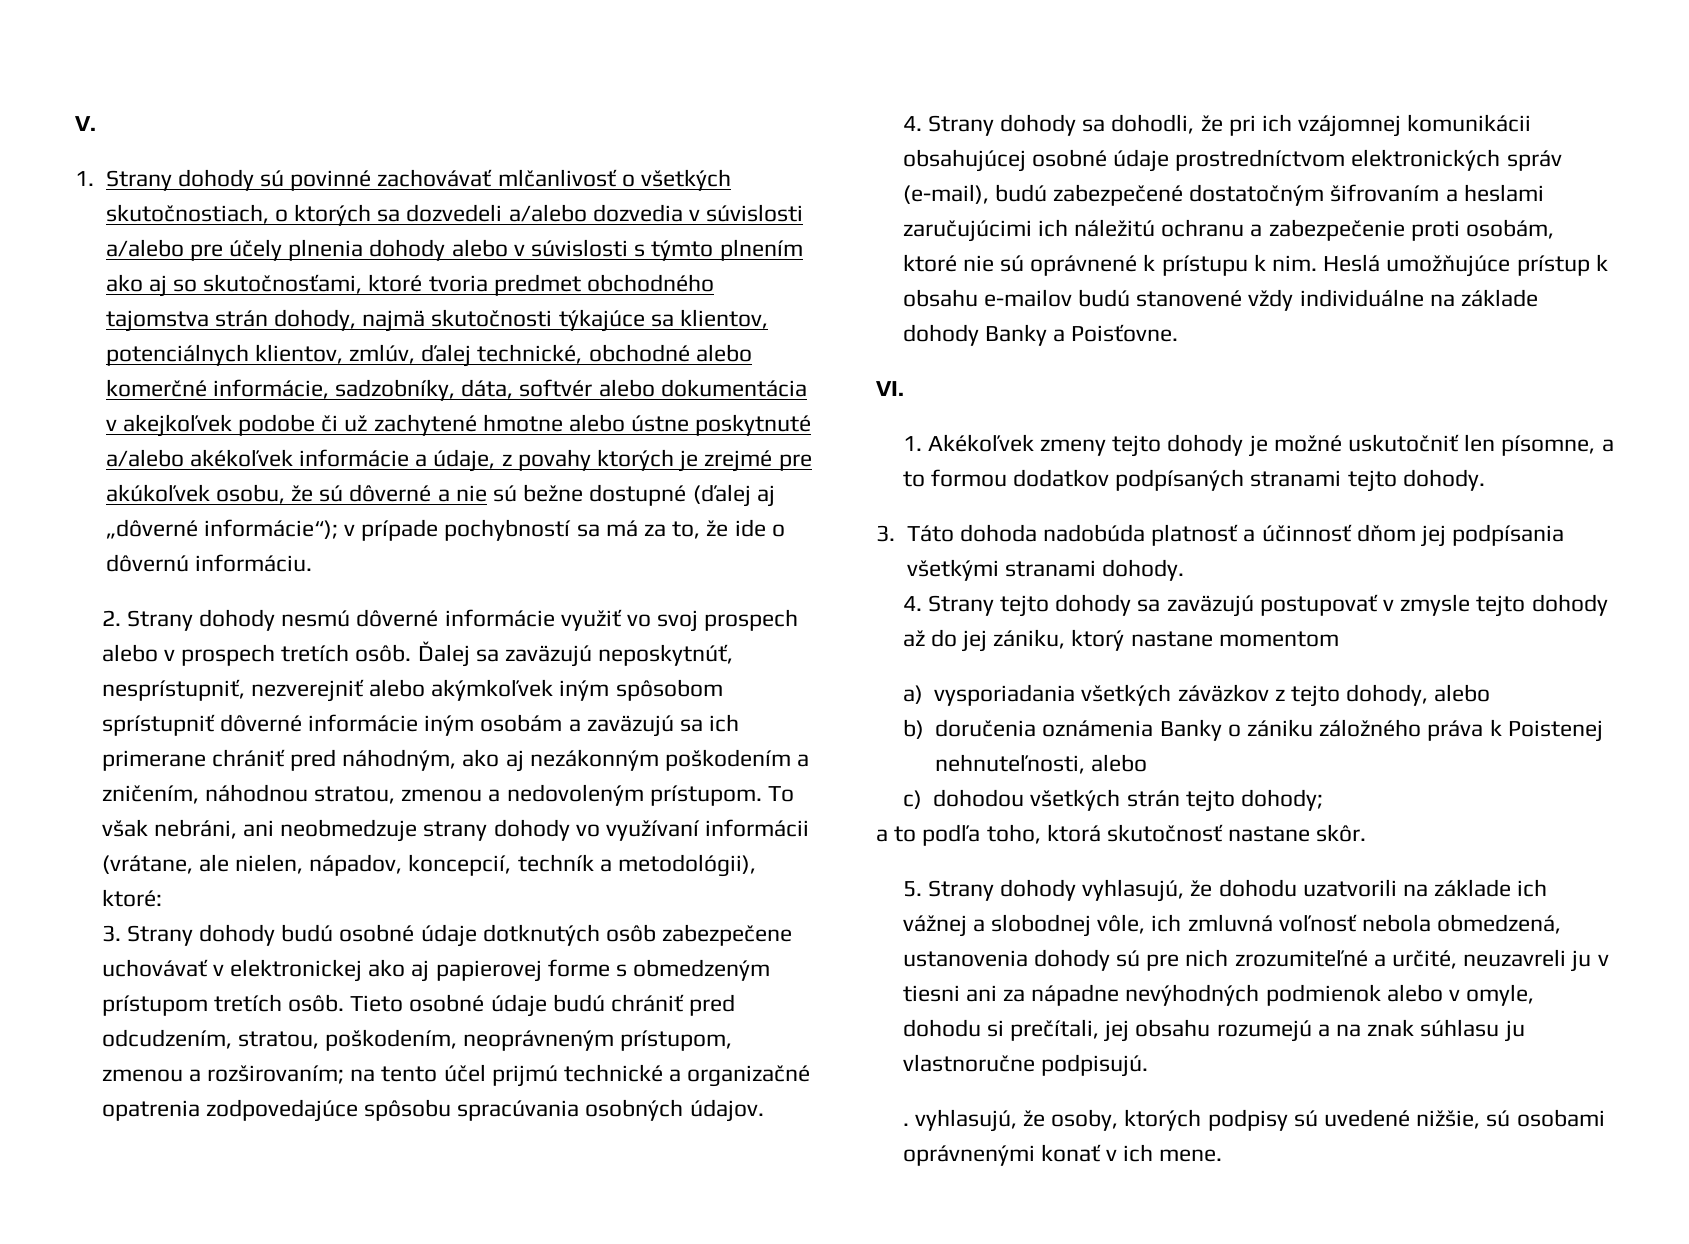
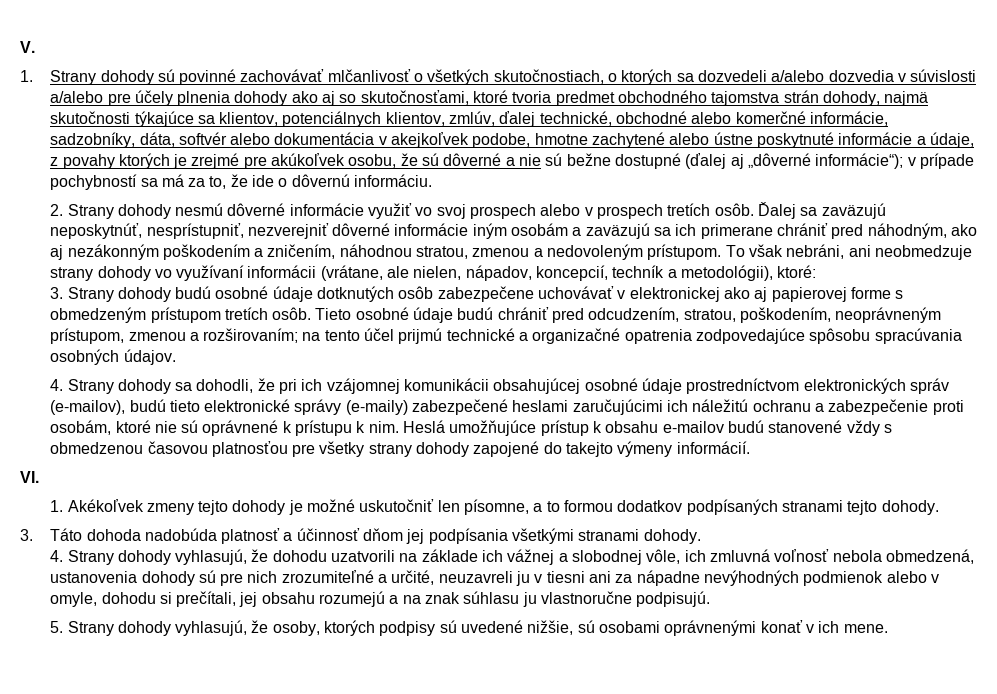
[451,239,803,261] alebo v súvislosti s týmto plnením -> (288, 98) none
[237,414,563,436] podobe či už zachytené hmotne -> [472,132,666,148] podobe, hmotne zachytené
[105,449,293,467] a/alebo akékoľvek -> (835, 140) none
[369,679,723,701] [101,714,215,736] alebo akýmkoľvek iným spôsobom sprístupniť -> (329, 231) none
[902,184,1458,206] (e-mail), budú zabezpečené dostatočným šifrovaním a -> [50,399,509,415] (e-mailov), budú tieto elektronické správy (e-maily) zabezpečené
[1299,289,1539,307] [902,324,1179,346] individuálne na základe dohody Banky a Poisťovne. -> [883,424,892,433] [50,441,750,457] s obmedzenou časovou platnosťou pre všetky strany dohody zapojené do takejto výmeny informácií.
[1000,594,1608,617] [902,629,1339,652] [902,684,1491,707] [902,719,1603,742] [935,754,1148,774] [902,789,1323,812] [876,824,1367,846] [902,880,994,901] tejto dohody sa zaväzujú postupovať v zmysle tejto dohody až do jej zániku, ktorý nastane momentom // a) vysporiadania všetkých záväzkov z tejto dohody, alebo // b) doručenia oznámenia Banky o zániku záložného práva k Poistenej nehnuteľnosti, alebo // c) dohodou všetkých strán tejto dohody; // a to podľa toho, ktorá skutočnosť nastane skôr. // 5. Strany -> (114, 557) none
[902,1123,909,1126] . -> [50,621,171,636] 5. Strany dohody

